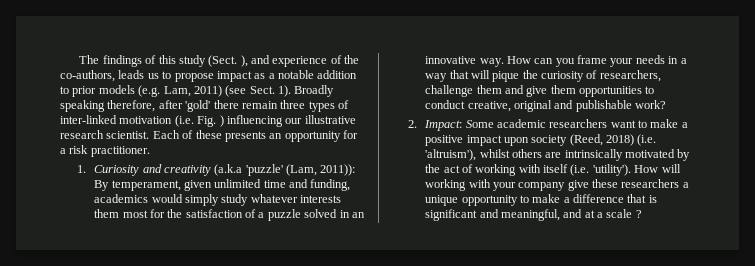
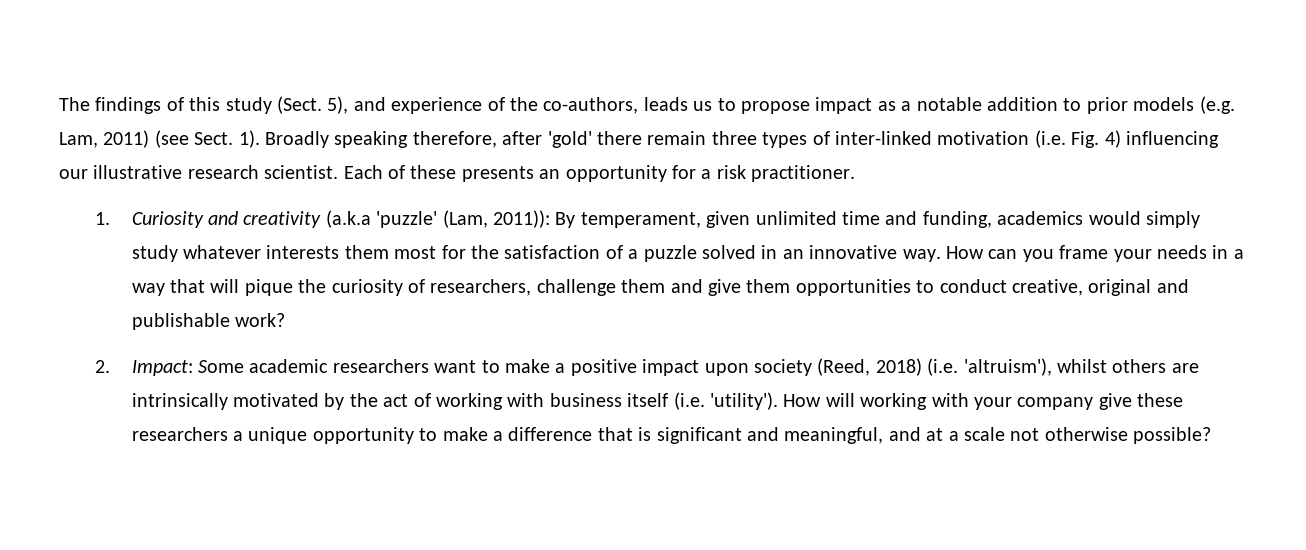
[240,55,248,67] ), -> [327,96,349,114] 5),
[219,115,224,127] ) -> [1104,130,1121,148] 4)
(541, 168) none -> [549,393,622,407] business
[635,210,642,218] ? -> [1010,427,1212,444] not otherwise possible?

